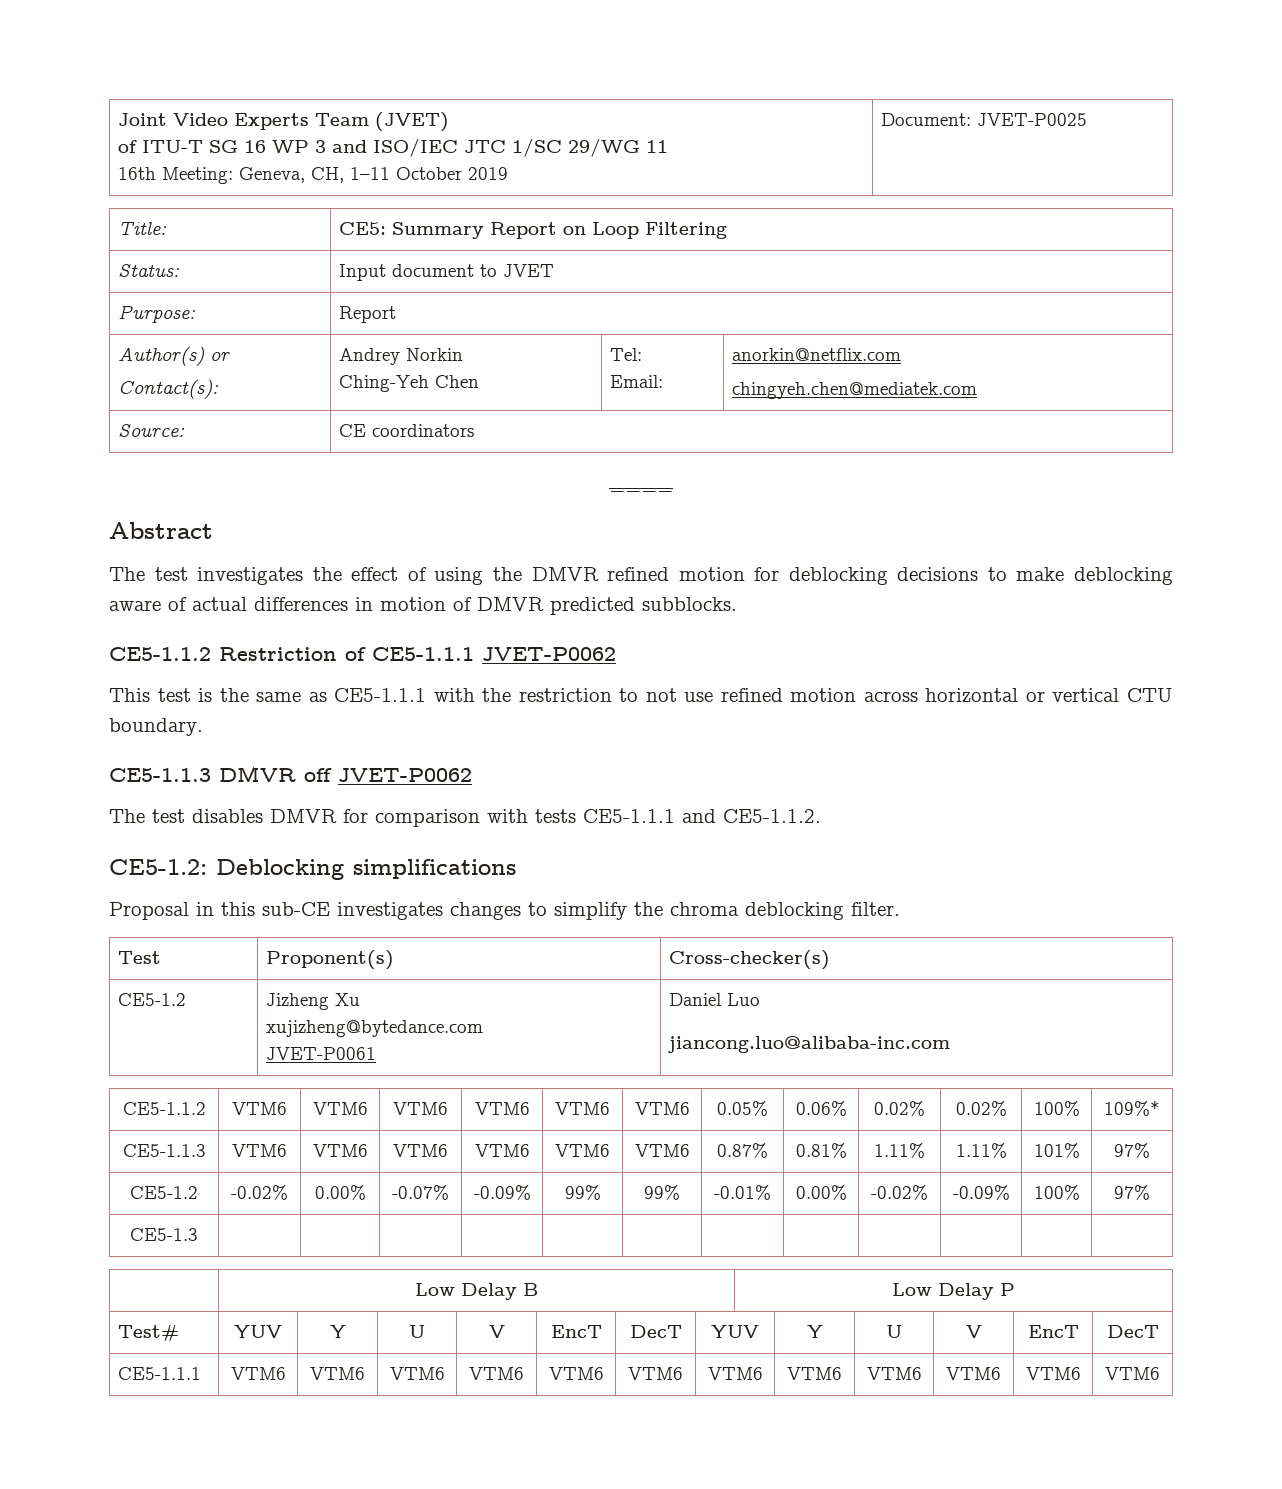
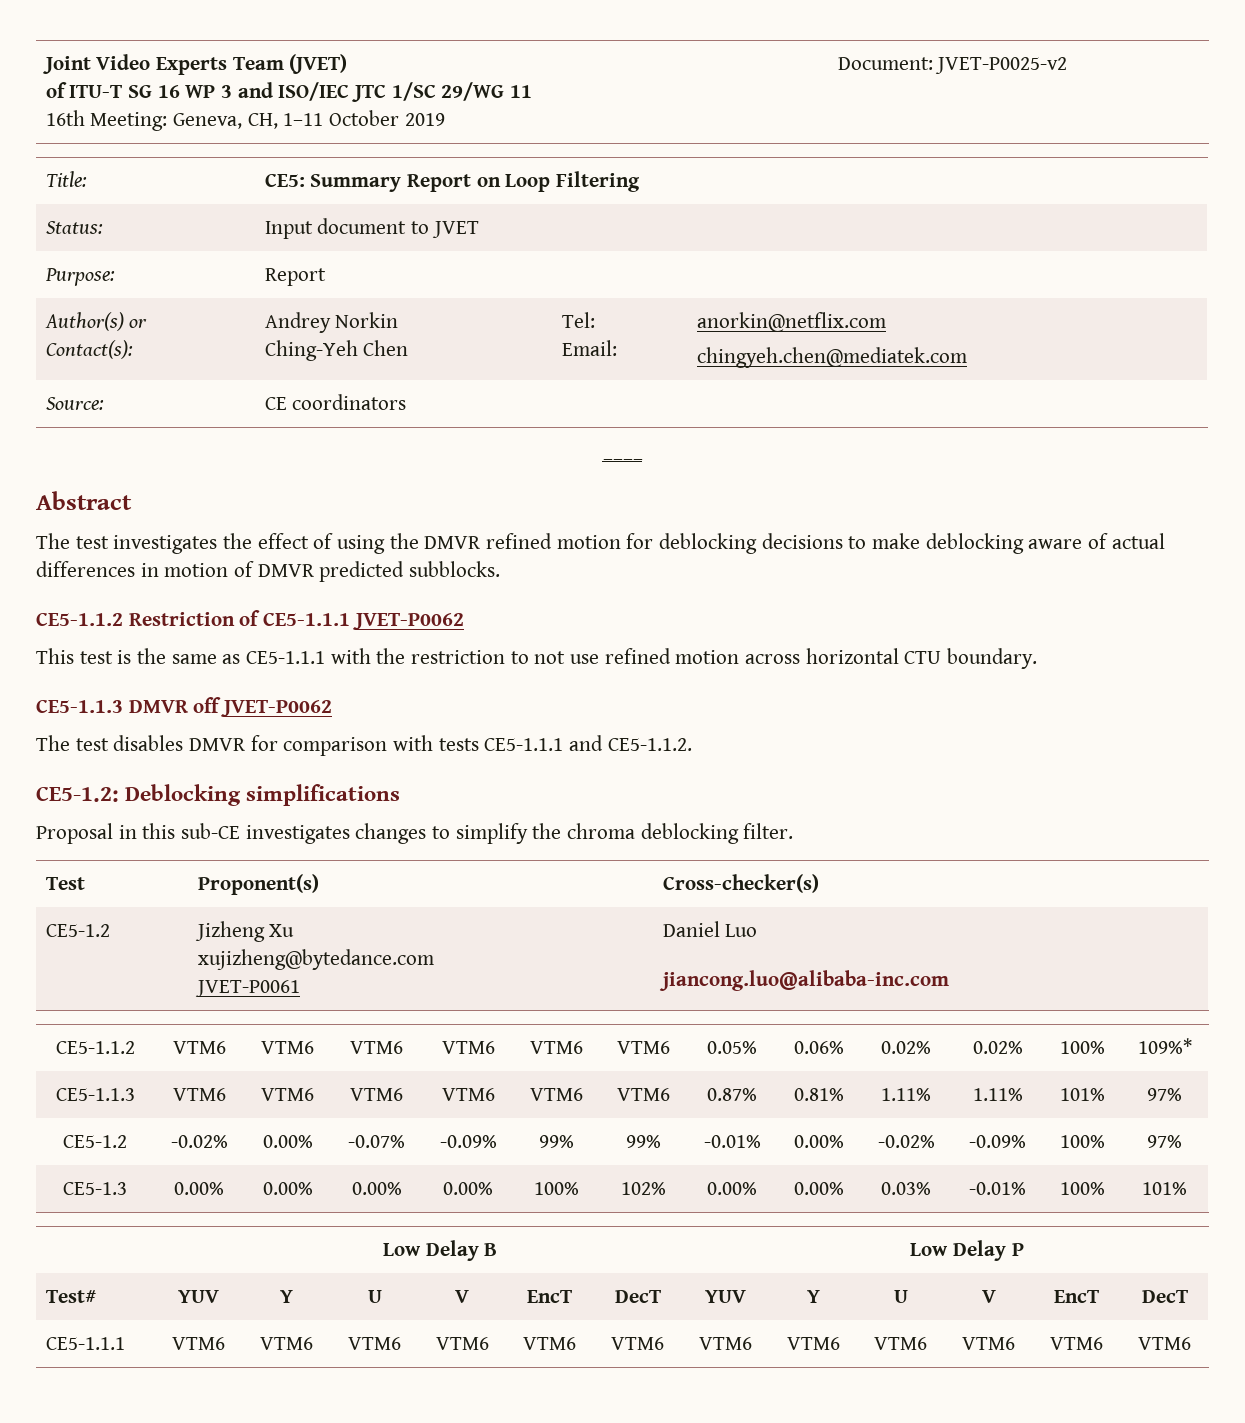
[977,113,1088,126] JVET-P0025 -> [935,57,1068,74] JVET-P0025-v2
[1025,688,1120,702] or vertical -> (899, 656) none
(198, 1234) | | | | | | | | | | | -> [174,1182,224,1195] [262,1182,313,1195] [351,1182,402,1195] [443,1182,493,1195] [534,1182,579,1195] [620,1182,666,1195] [707,1182,758,1195] [794,1182,845,1195] [881,1182,932,1195] [969,1182,1026,1195] [1059,1182,1105,1195] [1142,1182,1187,1195] 0.00% | 0.00% | 0.00% | 0.00% | 100% | 102% | 0.00% | 0.00% | 0.03% | -0.01% | 100% | 101%

